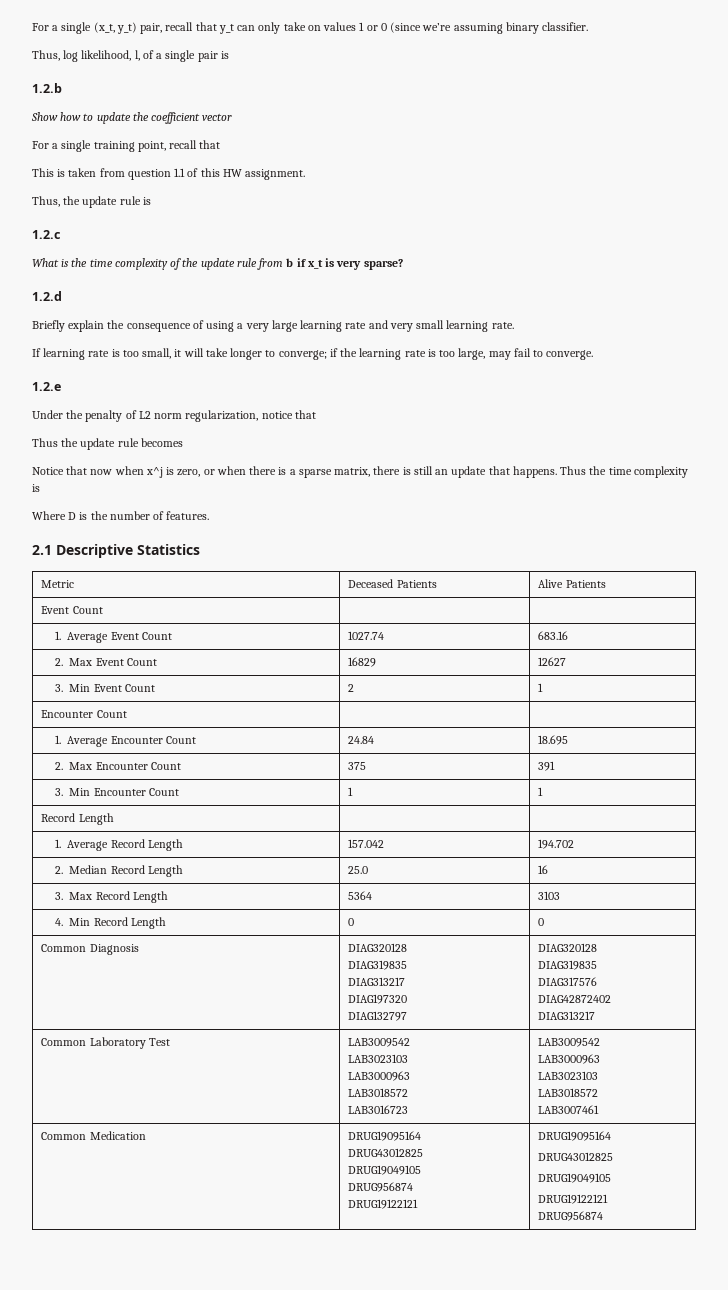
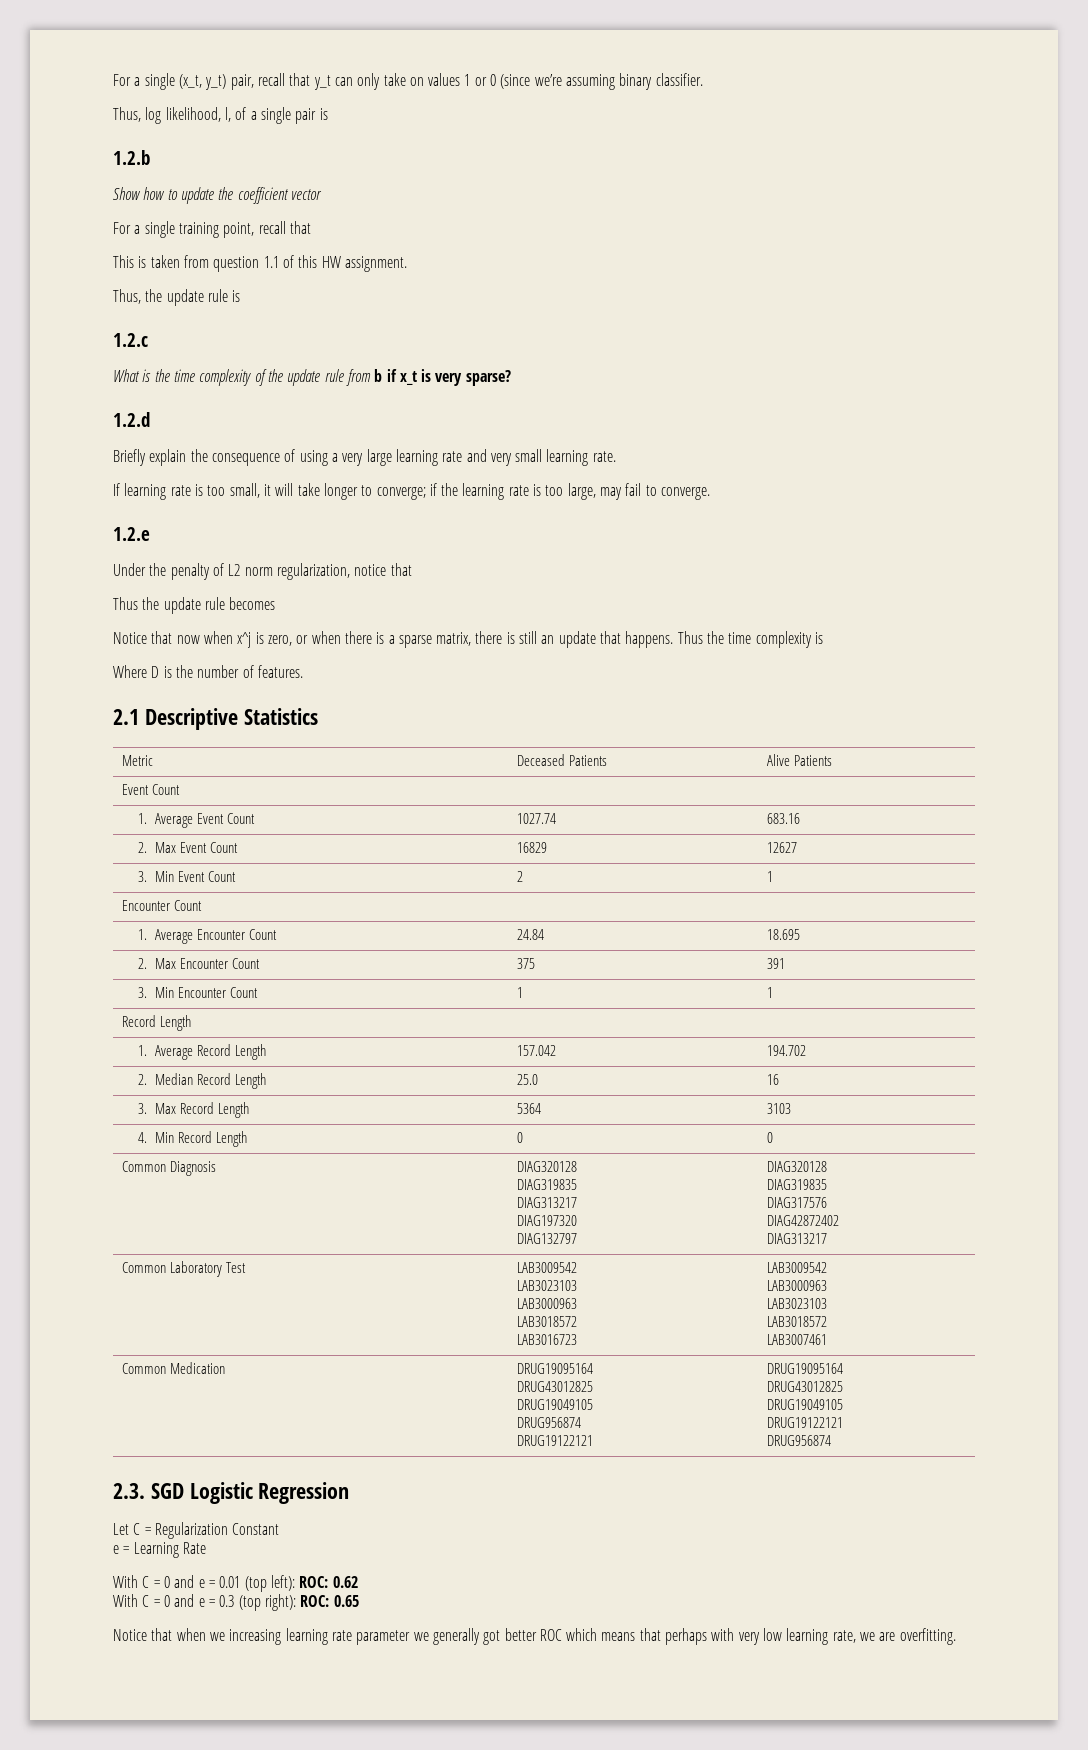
(604, 1216) none -> [113,1482,350,1504] [113,1522,280,1539] [113,1542,206,1558] [113,1575,358,1592] [113,1594,359,1611] [113,1628,956,1645] // 2.3. SGD Logistic Regression // Let C = Regularization Constant // e = Learning Rate // With C = 0 and e = 0.01 (top left): ROC: 0.62 // With C = 0 and e = 0.3 (top right): ROC: 0.65 // Notice that when we increasing learning rate parameter we generally got better ROC which means that perhaps with very low learning rate, we are overfitting.

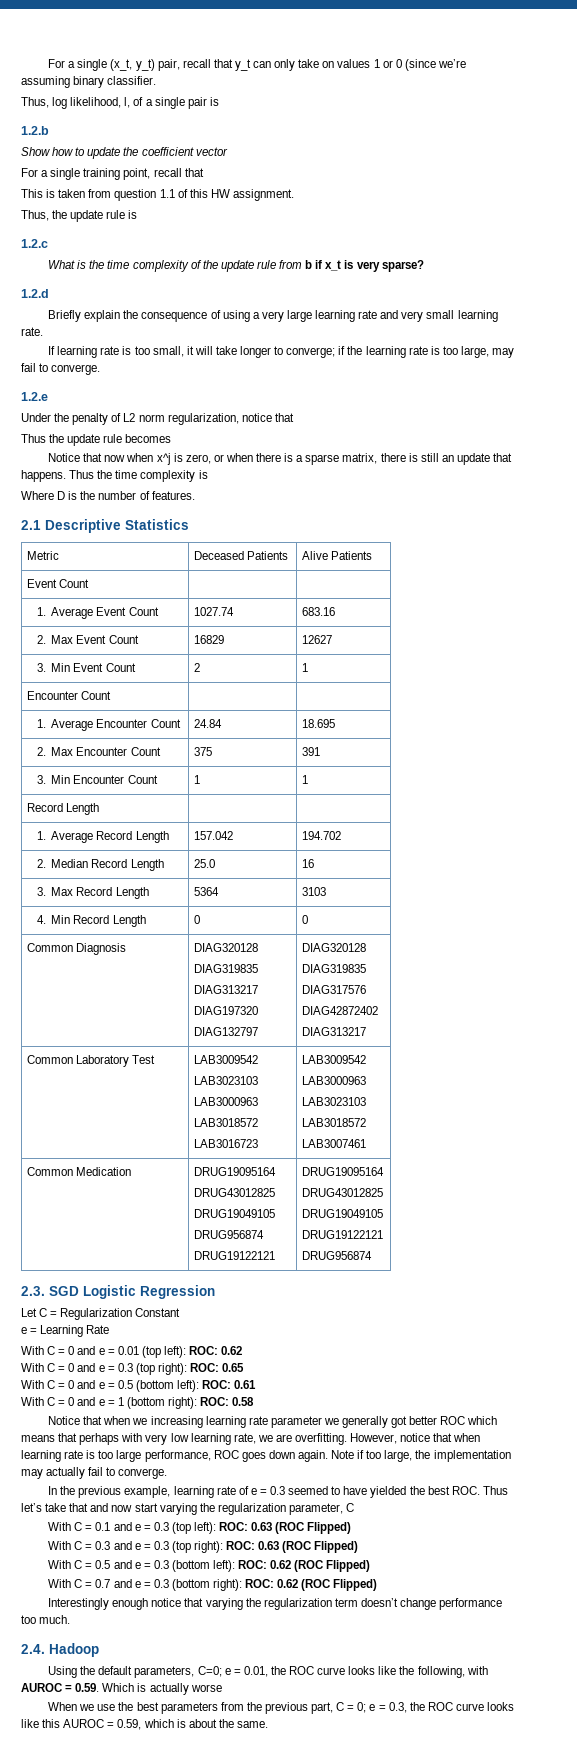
(359, 1601) none -> [21,1380,257,1392] [21,1397,255,1409] // With C = 0 and e = 0.5 (bottom left): ROC: 0.61 // With C = 0 and e = 1 (bottom right): ROC: 0.58
(956, 1636) none -> [350,1433,481,1444] [21,1450,511,1462] [21,1467,168,1479] [48,1486,508,1498] [21,1503,355,1515] [48,1522,352,1534] [48,1541,359,1553] [48,1560,371,1572] [48,1579,378,1591] [48,1598,503,1610] [21,1615,71,1624] [21,1643,99,1657] [48,1666,488,1678] [21,1683,222,1695] [48,1702,515,1714] [21,1719,268,1730] However, notice that when learning rate is too large performance, ROC goes down again. Note if too large, the implementation may actually fail to converge. // In the previous example, learning rate of e = 0.3 seemed to have yielded the best ROC. Thus let’s take that and now start varying the regularization parameter, C // With C = 0.1 and e = 0.3 (top left): ROC: 0.63 (ROC Flipped) // With C = 0.3 and e = 0.3 (top right): ROC: 0.63 (ROC Flipped) // With C = 0.5 and e = 0.3 (bottom left): ROC: 0.62 (ROC Flipped) // With C = 0.7 and e = 0.3 (bottom right): ROC: 0.62 (ROC Flipped) // Interestingly enough notice that varying the regularization term doesn’t change performance too much. // 2.4. Hadoop // Using the default parameters, C=0; e = 0.01, the ROC curve looks like the following, with AUROC = 0.59. Which is actually worse // When we use the best parameters from the previous part, C = 0; e = 0.3, the ROC curve looks like this AUROC = 0.59, which is about the same.

